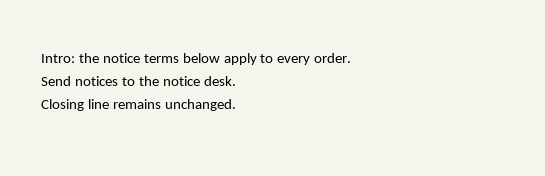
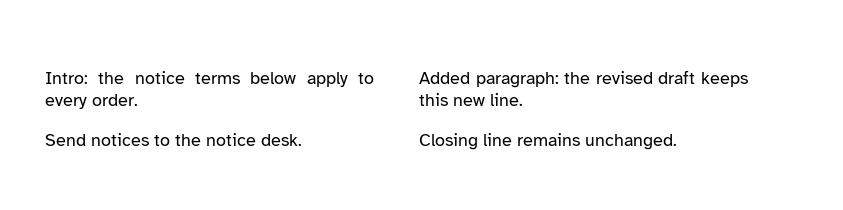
(236, 81) none -> [419,70,748,88] [419,93,523,106] // Added paragraph: the revised draft keeps this new line.

